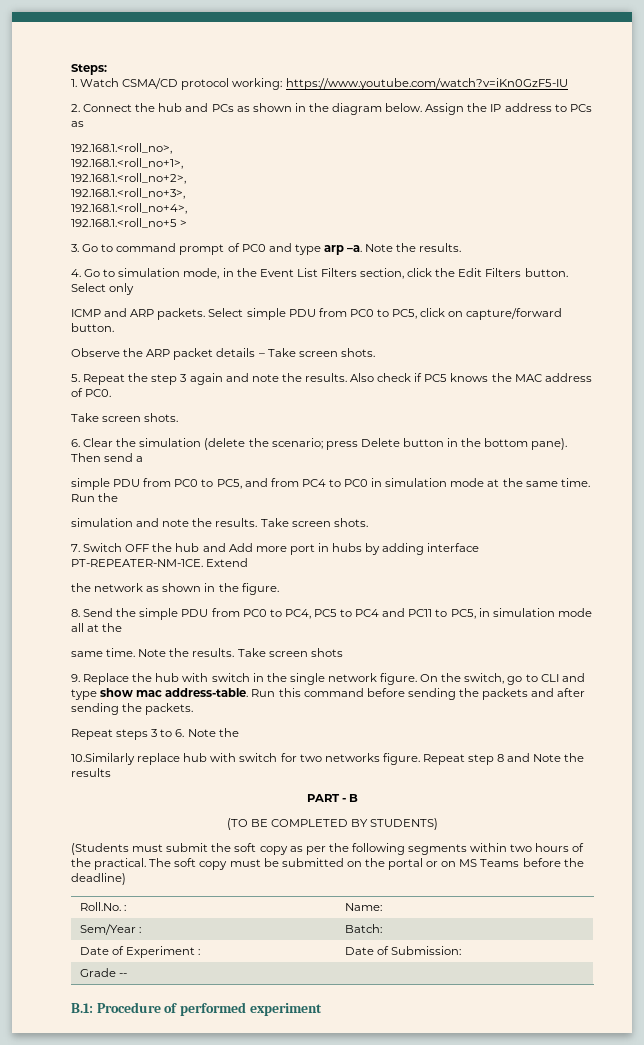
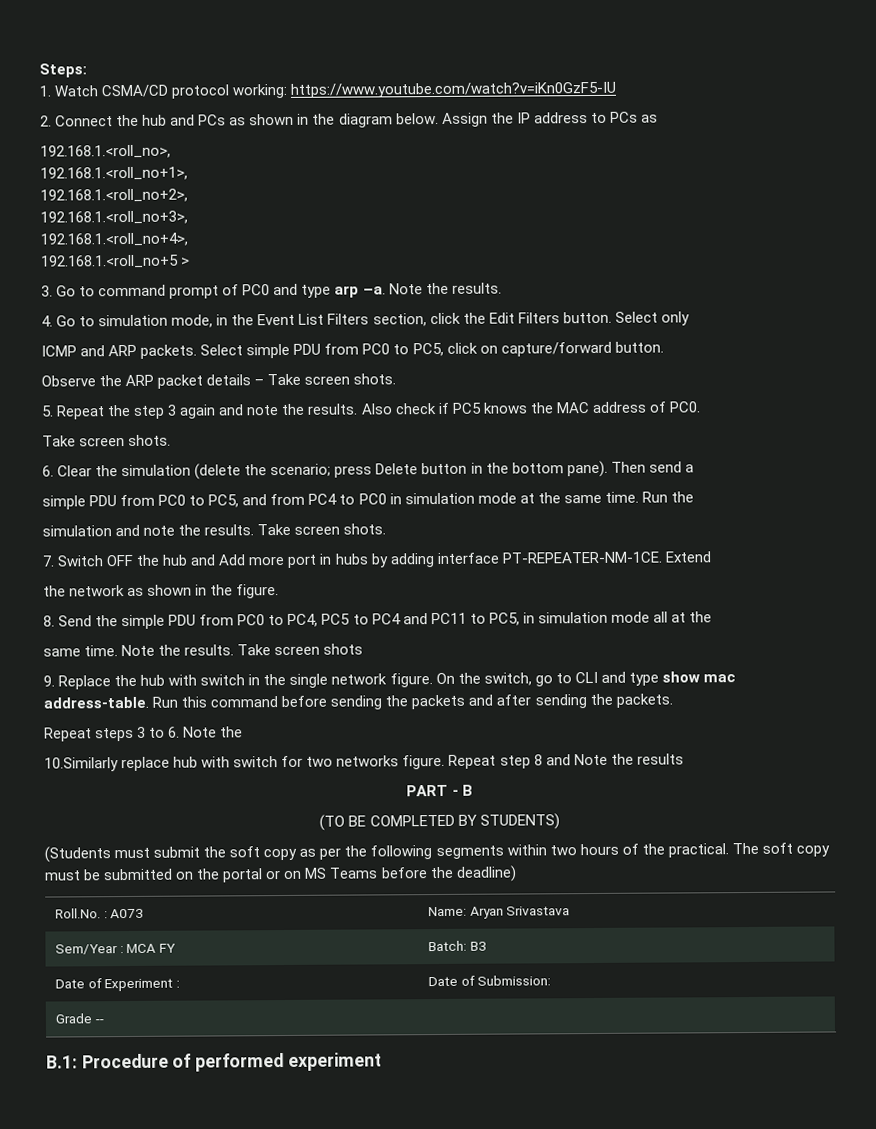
(127, 908) none -> [110,908,145,919] A073
(382, 907) none -> [469,906,571,919] Aryan Srivastava
(142, 930) none -> [126,943,176,954] MCA FY
(382, 928) none -> [469,941,487,951] B3

